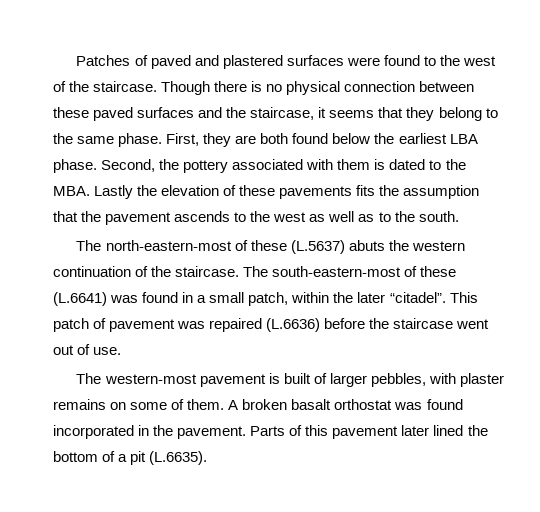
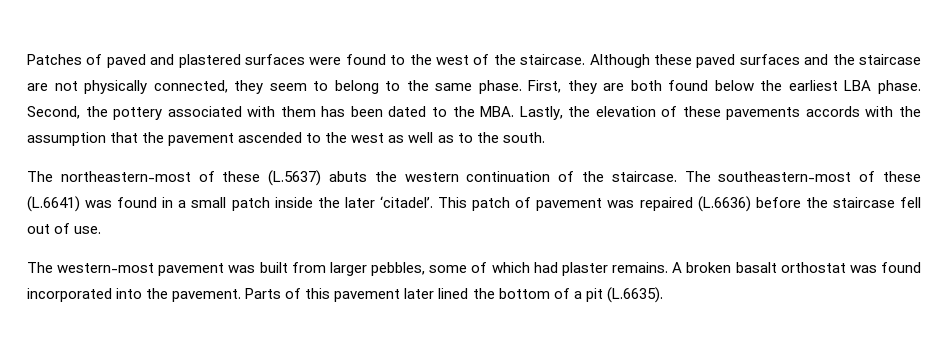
[161,81,475,95] Though there is no physical connection between -> [589,54,650,68] Although
[250,107,435,121] staircase, it seems that they -> [858,54,921,65] [27,80,329,94] staircase are not physically connected, they seem to
[374,159,386,170] is -> [321,106,383,117] has been
[94,185,134,199] Lastly -> [519,106,563,120] Lastly,
[356,185,376,196] fits -> [805,106,894,117] accords with
[174,211,231,222] ascends -> [238,132,303,143] ascended
[105,240,232,251] north-eastern-most -> [60,171,191,182] northeastern-most
[272,266,402,277] south-eastern-most -> [718,171,852,182] southeastern-most
[248,292,330,306] patch, within -> [231,197,313,211] patch inside
[389,292,446,303] “citadel”. -> [379,196,433,208] ‘citadel’.
[456,319,490,329] went -> [899,197,921,208] fell
[268,373,504,387] [53,399,225,410] is built of larger pebbles, with plaster remains on some of them. -> [228,262,669,276] was built from larger pebbles, some of which had plaster remains.
[138,425,150,436] in -> [116,288,143,299] into

